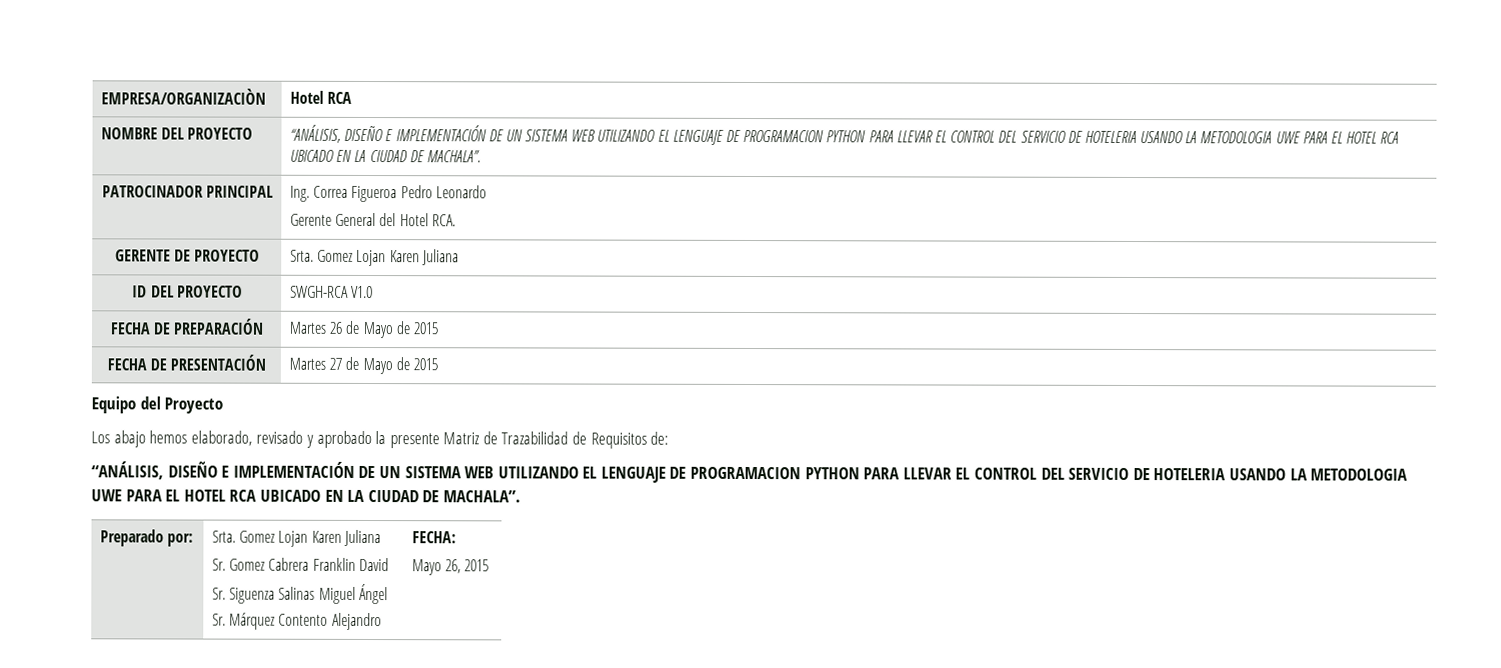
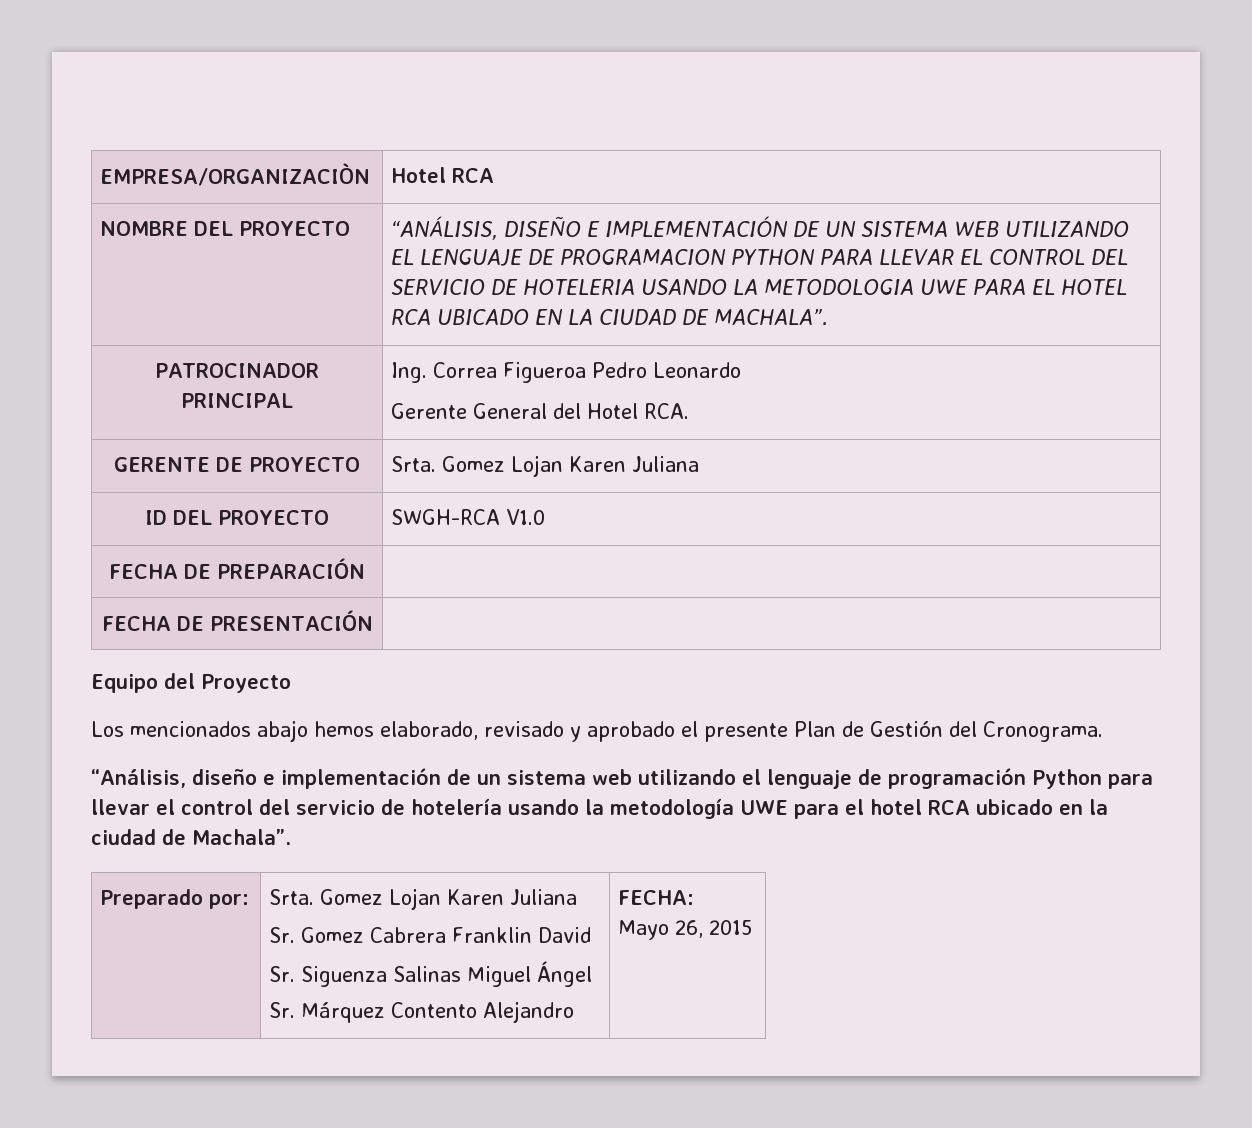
[288,320,439,339] [106,354,267,371] [288,356,438,375] Martes 26 de Mayo de 2015 // FECHA DE PRESENTACIÓN | Martes 27 de Mayo de 2015 -> [101,610,373,631] // FECHA DE PRESENTACIÓN |
(110, 437) none -> [130,721,251,737] mencionados
[375,431,670,449] [91,461,1409,483] [91,489,521,503] la presente Matriz de Trazabilidad de Requisitos de: // “ANÁLISIS, DISEÑO E IMPLEMENTACIÓN DE UN SISTEMA WEB UTILIZANDO EL LENGUAJE DE PROGRAMACION PYTHON PARA LLEVAR EL CONTROL DEL SERVICIO DE HOTELERIA USANDO LA METODOLOGIA UWE PARA EL HOTEL RCA UBICADO EN LA CIUDAD DE MACHALA”. -> [681,721,1103,742] [91,768,1153,789] [91,798,1108,819] [91,829,291,845] el presente Plan de Gestión del Cronograma. // “Análisis, diseño e implementación de un sistema web utilizando el lenguaje de programación Python para llevar el control del servicio de hotelería usando la metodología UWE para el hotel RCA ubicado en la ciudad de Machala”.

